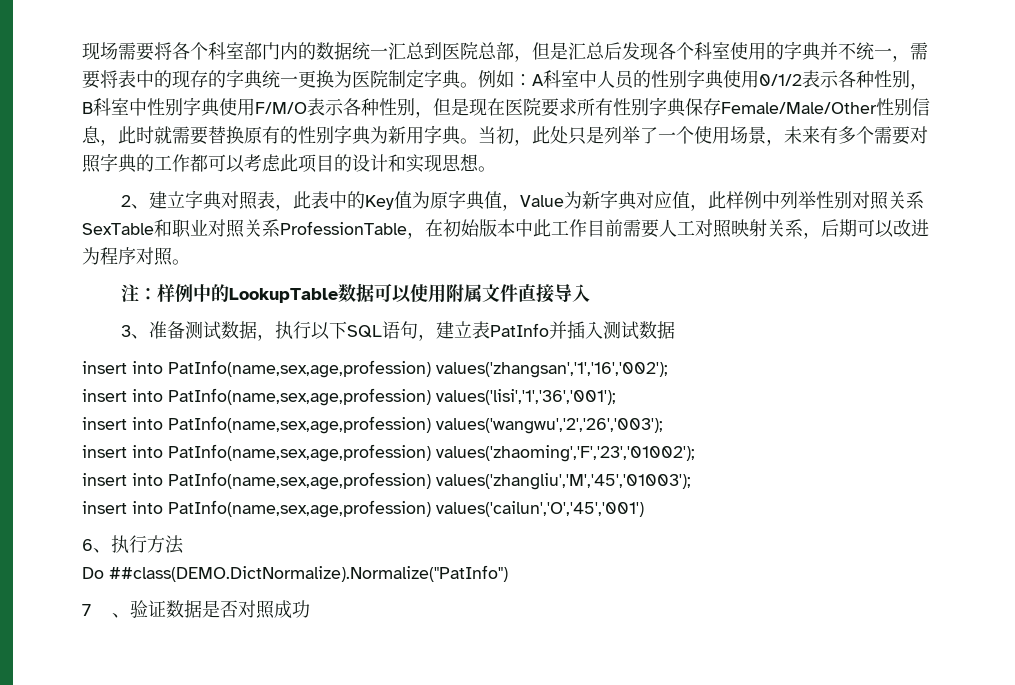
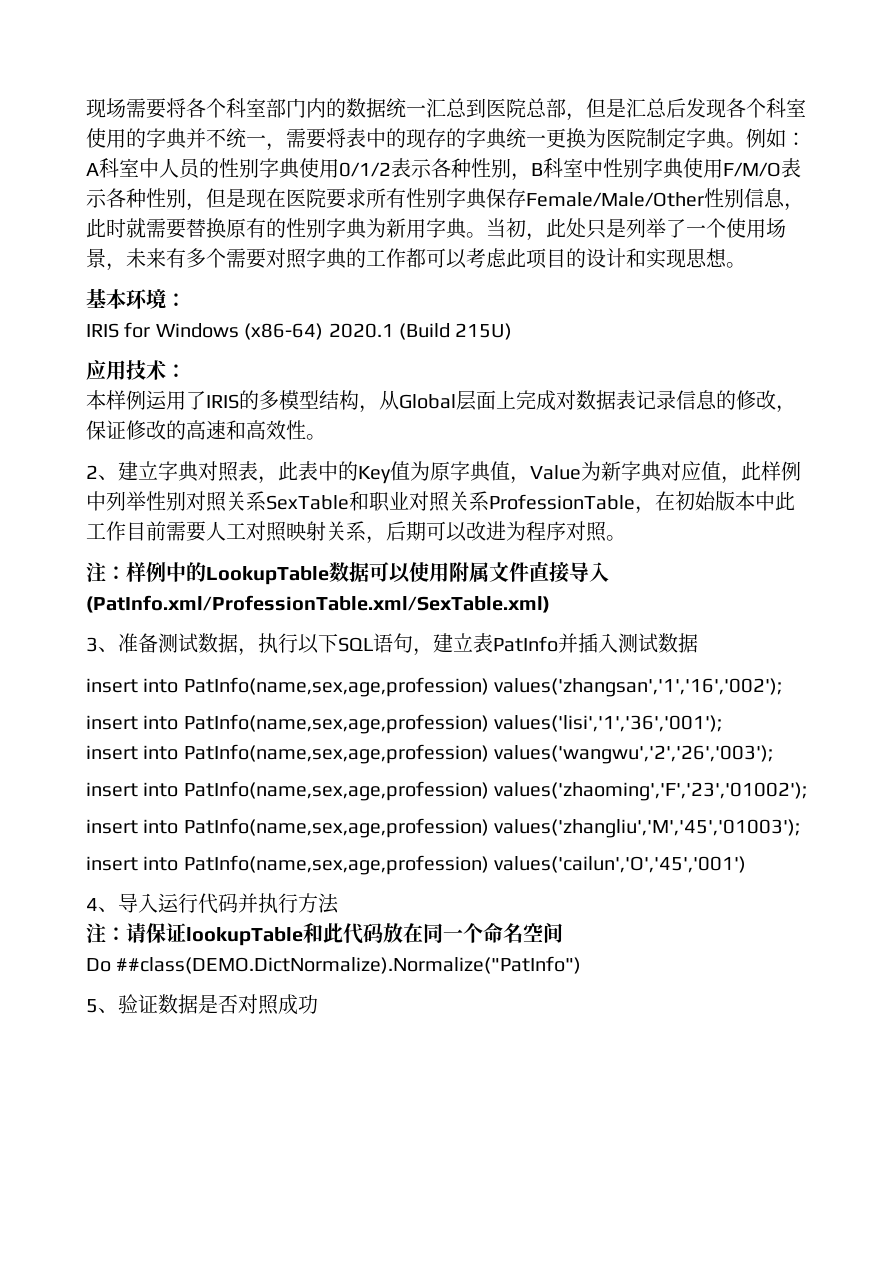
(496, 169) none -> [86,288,186,309] [86,322,513,340] [86,360,186,380] [86,390,796,413] [86,420,326,440] // 基本环境： // IRIS for Windows (x86-64) 2020.1 (Build 215U) // 应用技术： // 本样例运用了IRIS的多模型结构，从Global层面上完成对数据表记录信息的修改，保证修改的高速和高效性。
(591, 293) none -> [86,595,550,613] (PatInfo.xml/ProfessionTable.xml/SexTable.xml)
[82,535,184,554] 6、执行方法 -> [86,893,339,914] [86,923,563,946] 4、导入运行代码并执行方法 // 注：请保证lookupTable和此代码放在同一个命名空间
[82,604,91,616] 7 -> [86,999,98,1013] 5

